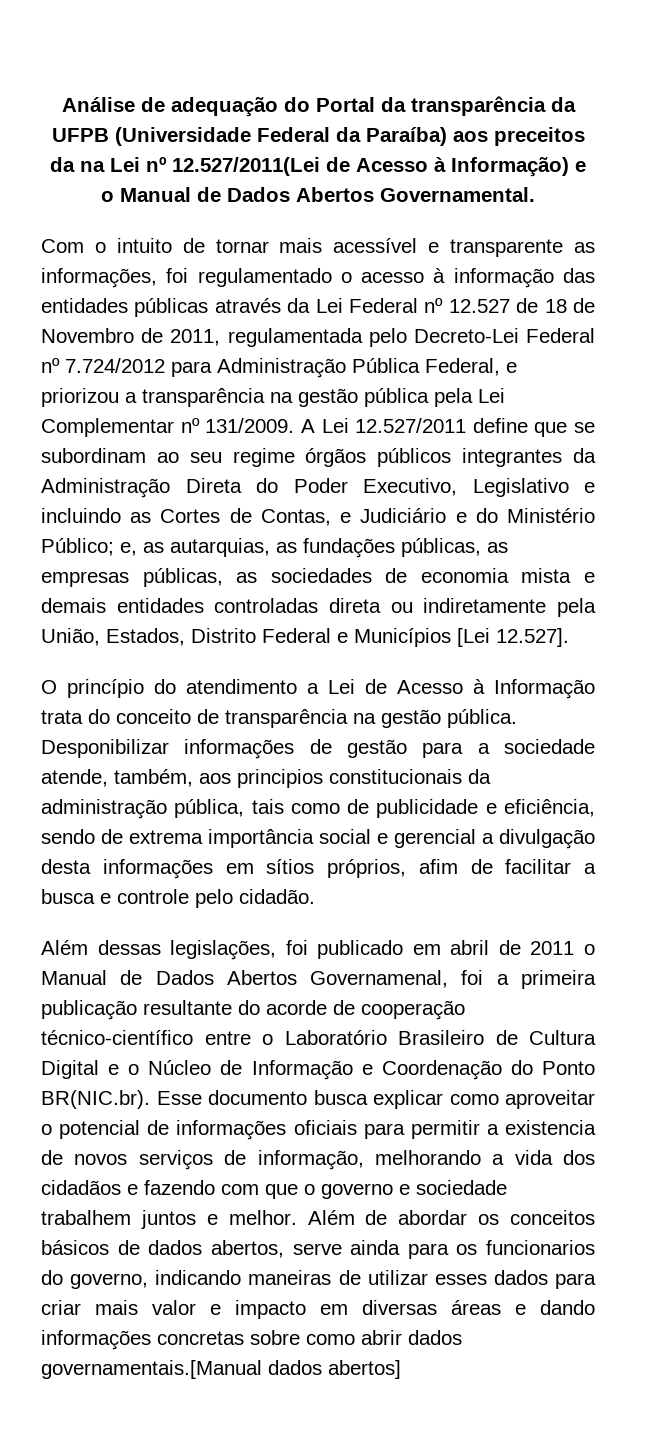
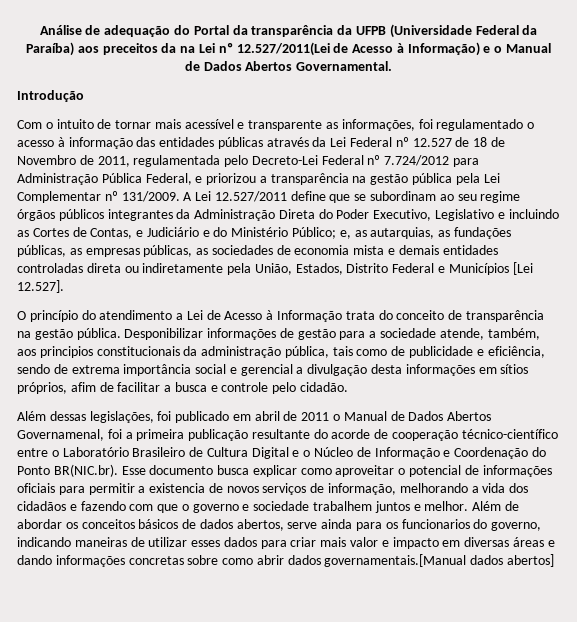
(535, 194) none -> [17,90,84,102] // Introdução

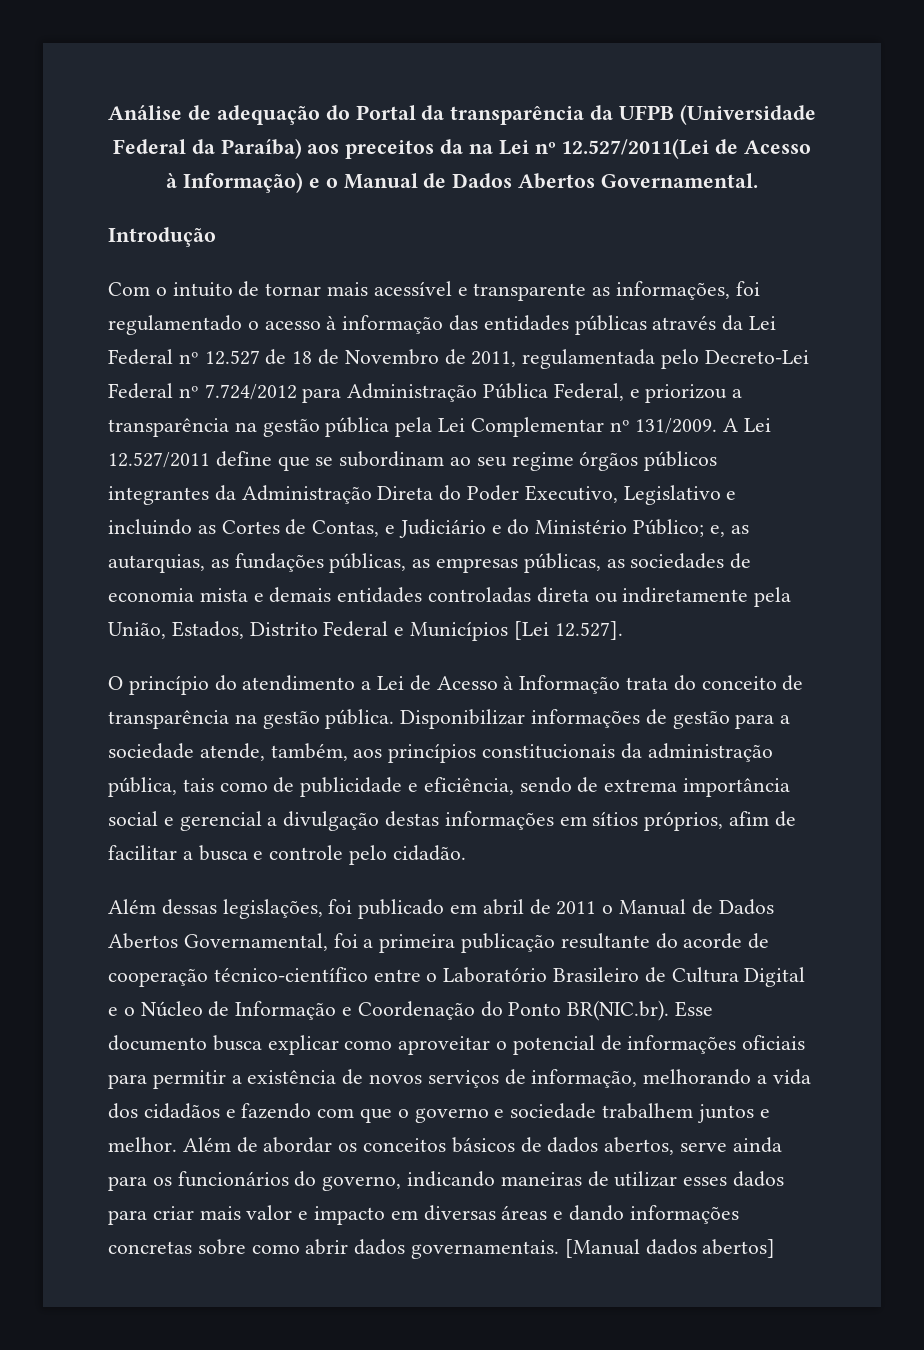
[124,328,204,340] Desponibilizar -> [400,709,526,729] Disponibilizar
[39,346,93,358] principios -> [388,744,477,763] princípios
[371,364,403,374] desta -> [385,811,440,827] destas
[17,429,104,441] Governamenal, -> [183,933,328,951] Governamental,
[149,483,206,493] existencia -> [247,1070,337,1084] existência
[401,519,470,529] funcionarios -> [177,1171,289,1187] funcionários
[324,554,467,567] governamentais.[Manual -> [411,1239,640,1259] governamentais. [Manual

